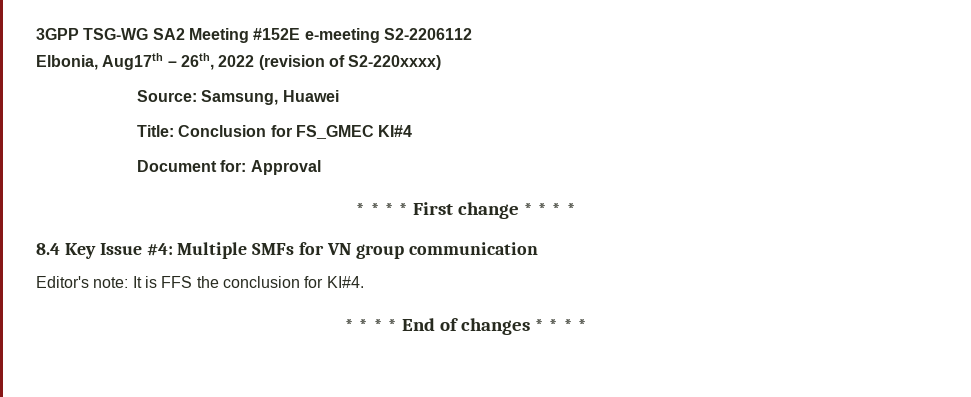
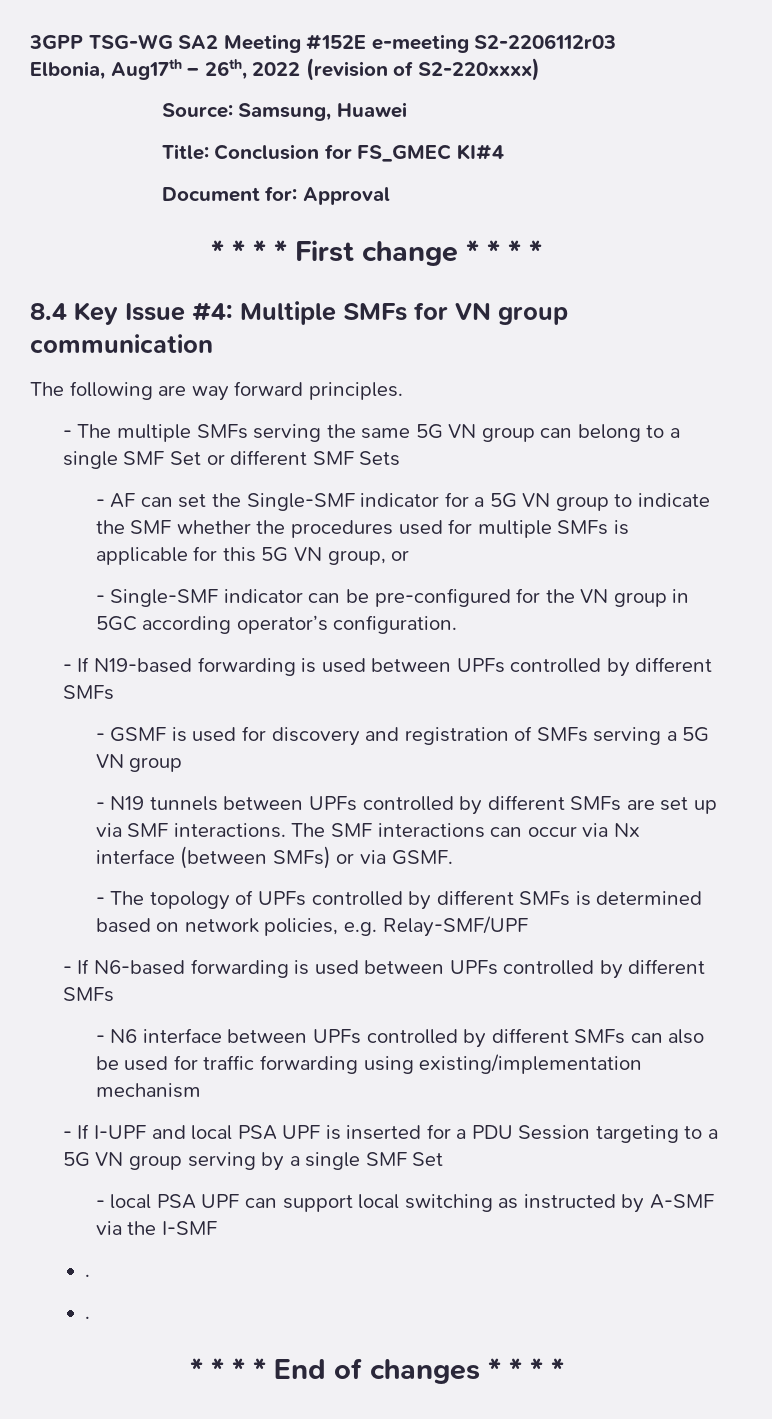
[383,28,472,40] S2-2206112 -> [474,34,617,49] S2-2206112r03
[36,276,364,288] Editor's note: It is FFS the conclusion for KI#4. -> [30,381,403,401] [62,424,680,442] [62,450,401,469] [95,492,710,511] [95,519,629,538] [95,546,410,565] [95,588,690,607] [95,615,458,634] [62,657,713,677] [62,685,114,700] [95,726,710,746] [95,754,183,772] [95,795,717,815] [95,823,640,838] [95,846,453,869] [95,890,703,910] [95,916,528,937] [62,959,706,979] [62,987,114,1002] [95,1028,705,1048] [95,1054,643,1074] [95,1083,201,1098] [62,1124,718,1143] [62,1152,444,1171] [95,1194,714,1213] [95,1221,217,1235] [85,1274,91,1277] [85,1316,91,1319] The following are way forward principles. // - The multiple SMFs serving the same 5G VN group can belong to a single SMF Set or different SMF Sets // - AF can set the Single-SMF indicator for a 5G VN group to indicate the SMF whether the procedures used for multiple SMFs is applicable for this 5G VN group, or // - Single-SMF indicator can be pre-configured for the VN group in 5GC according operator’s configuration. // - If N19-based forwarding is used between UPFs controlled by different SMFs // - GSMF is used for discovery and registration of SMFs serving a 5G VN group // - N19 tunnels between UPFs controlled by different SMFs are set up via SMF interactions. The SMF interactions can occur via Nx interface (between SMFs) or via GSMF. // - The topology of UPFs controlled by different SMFs is determined based on network policies, e.g. Relay-SMF/UPF // - If N6-based forwarding is used between UPFs controlled by different SMFs // - N6 interface between UPFs controlled by different SMFs can also be used for traffic forwarding using existing/implementation mechanism // - If I-UPF and local PSA UPF is inserted for a PDU Session targeting to a 5G VN group serving by a single SMF Set // - local PSA UPF can support local switching as instructed by A-SMF via the I-SMF // . // .

